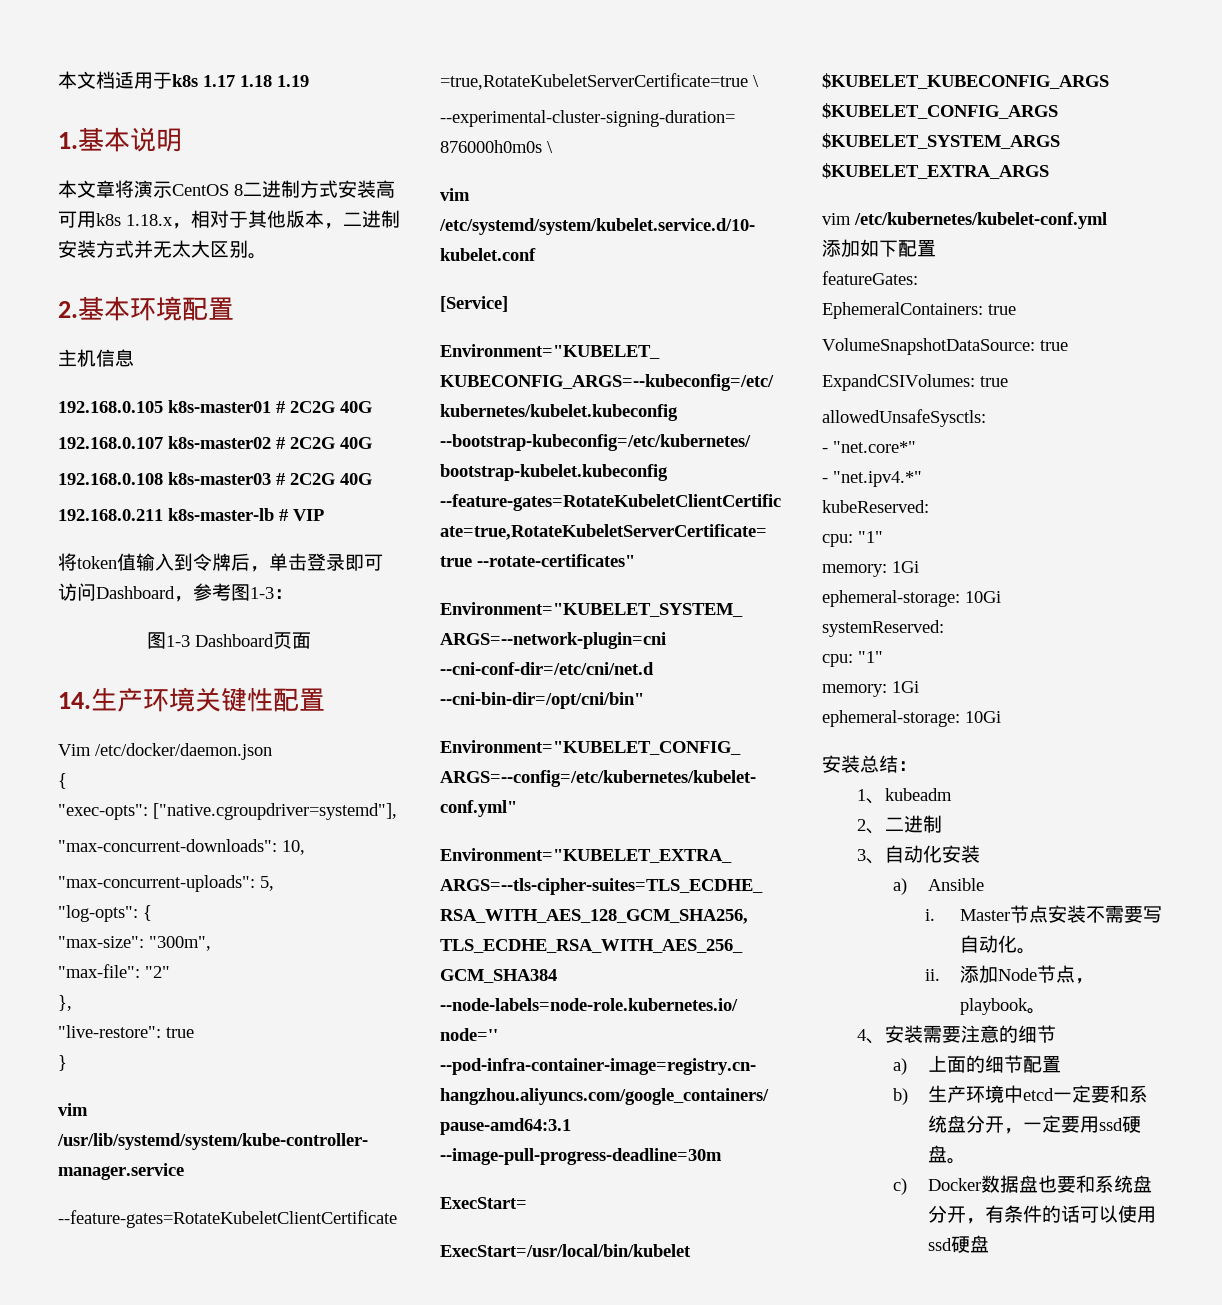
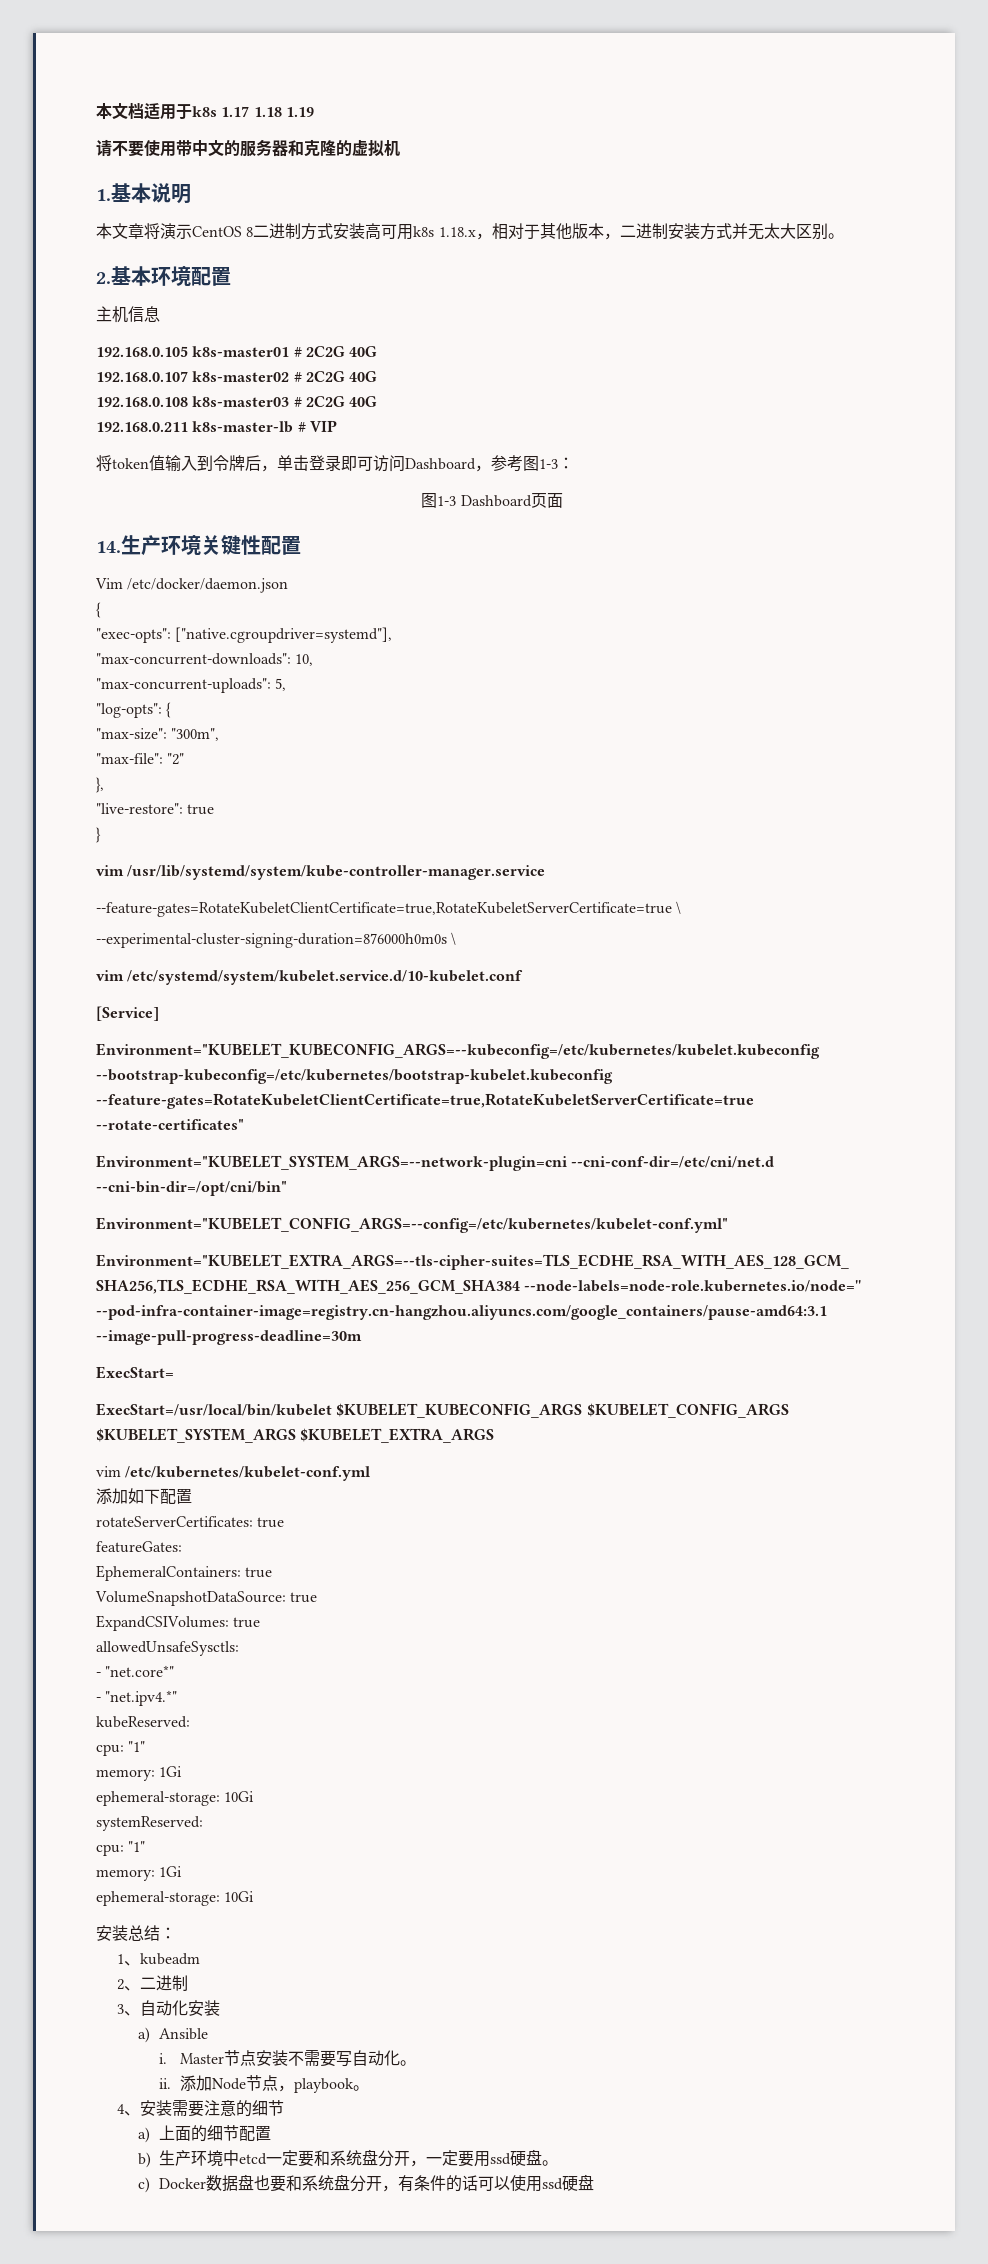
(309, 81) none -> [96,139,400,157] // 请不要使用带中文的服务器和克隆的虚拟机
(936, 248) none -> [96,1516,285,1528] // rotateServerCertificates: true

